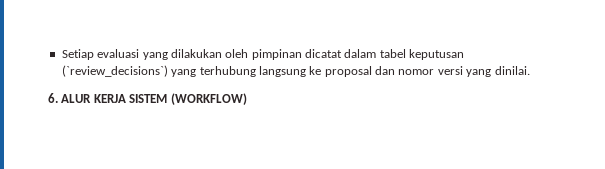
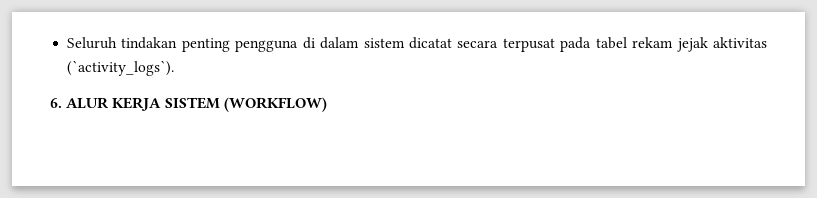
[61,49,465,60] [61,65,530,77] Setiap evaluasi yang dilakukan oleh pimpinan dicatat dalam tabel keputusan (`review_decisions`) yang terhubung langsung ke proposal dan nomor versi yang dinilai. -> [67,37,767,52] [67,60,175,76] Seluruh tindakan penting pengguna di dalam sistem dicatat secara terpusat pada tabel rekam jejak aktivitas (`activity_logs`).

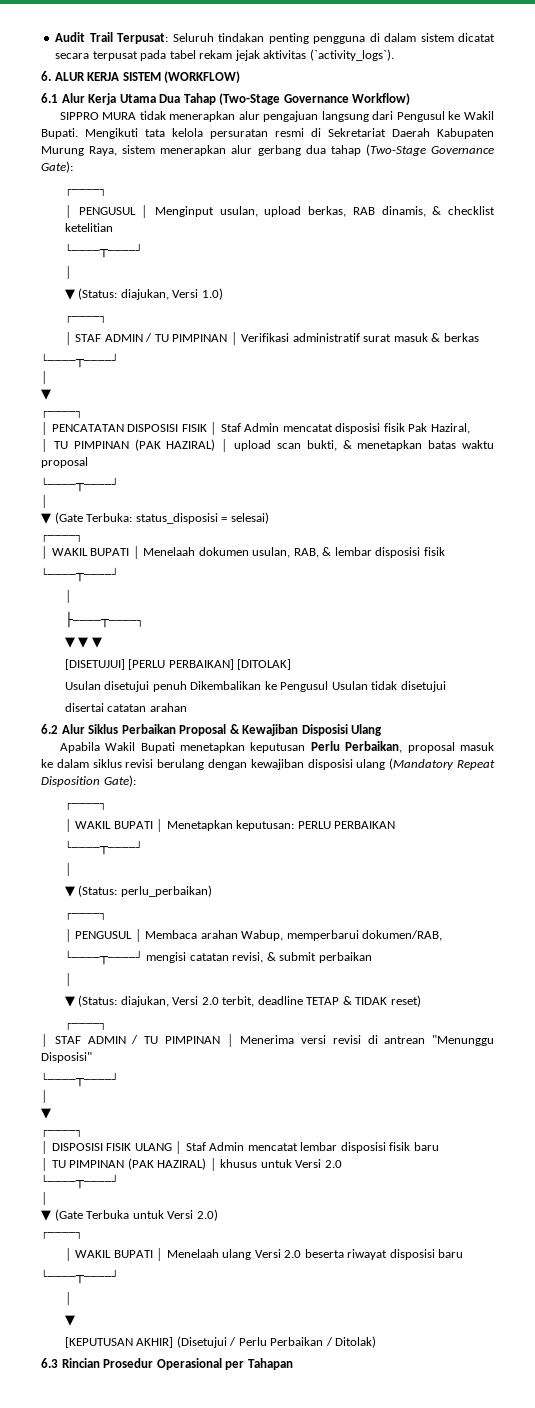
(67, 43) none -> [55,32,169,44] Audit Trail Terpusat:
(327, 104) none -> [41,93,411,105] [59,111,494,122] [41,128,494,139] [41,144,494,156] [41,161,73,173] [64,189,107,196] [64,205,496,218] [64,223,113,232] [64,243,143,258] [64,266,72,279] [64,288,223,300] [64,316,107,323] [64,332,479,345] [41,353,119,368] [41,371,48,384] [41,389,51,400] [41,411,83,418] [41,422,470,435] [41,439,494,452] [41,457,88,468] [41,477,119,492] [41,495,48,508] [41,512,269,524] [41,535,83,542] [41,546,445,559] [41,567,119,582] [64,590,72,603] [64,611,144,628] [64,637,102,648] [64,659,292,670] [64,681,446,692] [64,703,187,712] [41,724,383,736] [59,741,495,753] [41,758,496,770] [41,775,136,787] [64,803,107,810] [64,819,396,832] [64,840,143,855] [64,863,72,876] [64,885,212,897] [64,913,107,920] [64,929,443,942] [64,950,372,965] [64,973,72,986] [64,995,421,1007] [64,1023,107,1030] [41,1034,494,1047] [41,1052,92,1063] [41,1072,119,1087] [41,1090,48,1103] [41,1108,51,1119] [41,1130,83,1137] [41,1141,439,1154] [41,1158,342,1171] [41,1174,119,1189] [41,1192,48,1205] [41,1209,218,1221] [41,1232,83,1239] [64,1248,464,1261] [41,1269,119,1284] [64,1292,72,1305] [64,1315,75,1326] [64,1336,377,1348] [41,1358,293,1370] // 6.1 Alur Kerja Utama Dua Tahap (Two-Stage Governance Workflow) // SIPPRO MURA tidak menerapkan alur pengajuan langsung dari Pengusul ke Wakil Bupati. Mengikuti tata kelola persuratan resmi di Sekretariat Daerah Kabupaten Murung Raya, sistem menerapkan alur gerbang dua tahap (Two-Stage Governance Gate): // ┌────┐ // │ PENGUSUL │ Menginput usulan, upload berkas, RAB dinamis, & checklist ketelitian // └────┬────┘ // │ // ▼ (Status: diajukan, Versi 1.0) // ┌────┐ // │ STAF ADMIN / TU PIMPINAN │ Verifikasi administratif surat masuk & berkas // └────┬────┘ // │ // ▼ // ┌────┐ // │ PENCATATAN DISPOSISI FISIK │ Staf Admin mencatat disposisi fisik Pak Haziral, // │ TU PIMPINAN (PAK HAZIRAL) │ upload scan bukti, & menetapkan batas waktu proposal // └────┬────┘ // │ // ▼ (Gate Terbuka: status_disposisi = selesai) // ┌────┐ // │ WAKIL BUPATI │ Menelaah dokumen usulan, RAB, & lembar disposisi fisik // └────┬────┘ // │ // ├────┬────┐ // ▼ ▼ ▼ // [DISETUJUI] [PERLU PERBAIKAN] [DITOLAK] // Usulan disetujui penuh Dikembalikan ke Pengusul Usulan tidak disetujui // disertai catatan arahan // 6.2 Alur Siklus Perbaikan Proposal & Kewajiban Disposisi Ulang // Apabila Wakil Bupati menetapkan keputusan Perlu Perbaikan, proposal masuk ke dalam siklus revisi berulang dengan kewajiban disposisi ulang (Mandatory Repeat Disposition Gate): // ┌────┐ // │ WAKIL BUPATI │ Menetapkan keputusan: PERLU PERBAIKAN // └────┬────┘ // │ // ▼ (Status: perlu_perbaikan) // ┌────┐ // │ PENGUSUL │ Membaca arahan Wabup, memperbarui dokumen/RAB, // └────┬────┘ mengisi catatan revisi, & submit perbaikan // │ // ▼ (Status: diajukan, Versi 2.0 terbit, deadline TETAP & TIDAK reset) // ┌────┐ // │ STAF ADMIN / TU PIMPINAN │ Menerima versi revisi di antrean "Menunggu Disposisi" // └────┬────┘ // │ // ▼ // ┌────┐ // │ DISPOSISI FISIK ULANG │ Staf Admin mencatat lembar disposisi fisik baru // │ TU PIMPINAN (PAK HAZIRAL) │ khusus untuk Versi 2.0 // └────┬────┘ // │ // ▼ (Gate Terbuka untuk Versi 2.0) // ┌────┐ // │ WAKIL BUPATI │ Menelaah ulang Versi 2.0 beserta riwayat disposisi baru // └────┬────┘ // │ // ▼ // [KEPUTUSAN AKHIR] (Disetujui / Perlu Perbaikan / Ditolak) // 6.3 Rincian Prosedur Operasional per Tahapan

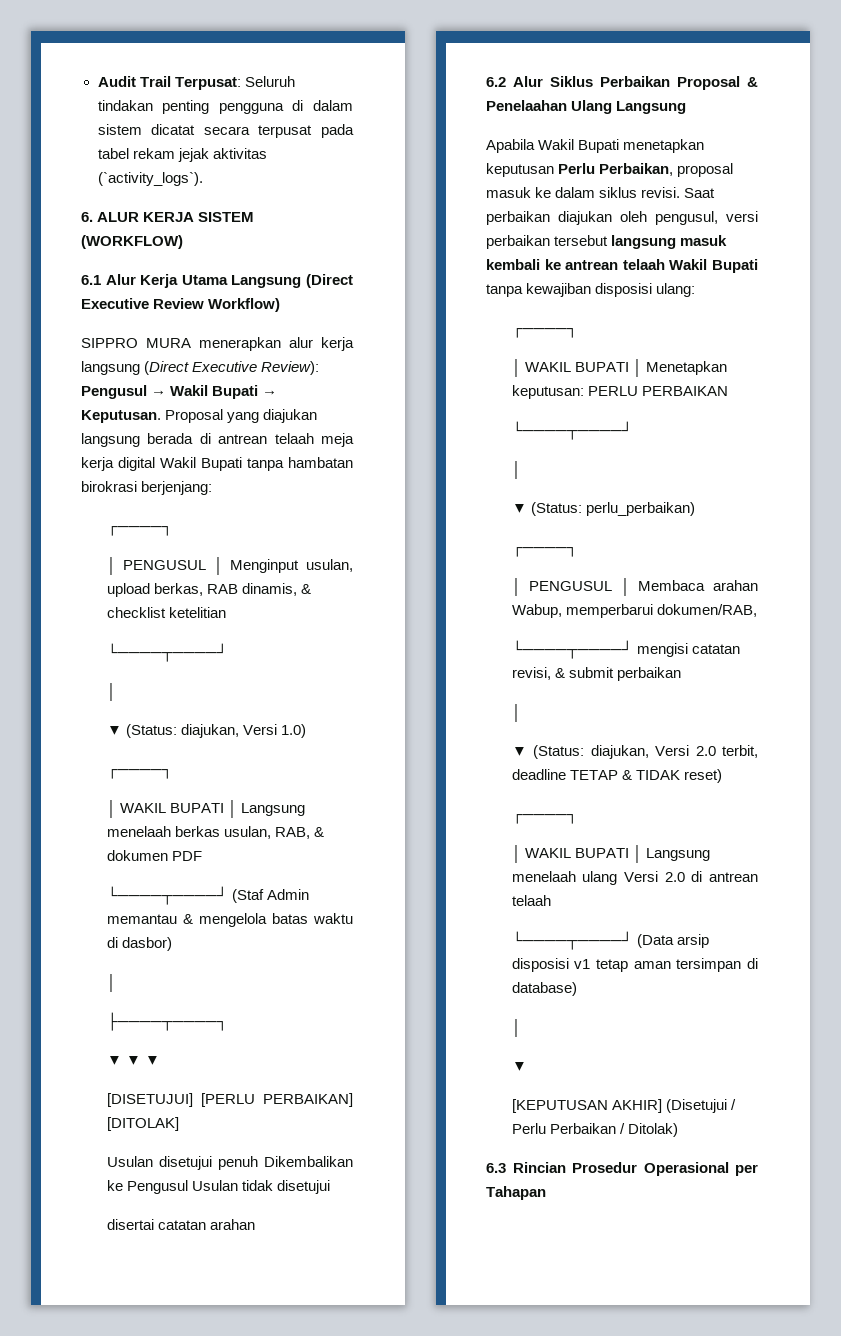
[159,93,349,105] Dua Tahap (Two-Stage Governance -> [231,274,353,288] [81,298,205,309] Langsung (Direct Executive Review
[139,111,494,122] [41,128,494,139] [41,144,494,156] [41,161,73,173] tidak menerapkan alur pengajuan langsung dari Pengusul ke Wakil Bupati. Mengikuti tata kelola persuratan resmi di Sekretariat Daerah Kabupaten Murung Raya, sistem menerapkan alur gerbang dua tahap (Two-Stage Governance Gate): -> [199,337,354,351] [81,361,320,375] [81,385,278,399] [81,409,318,423] [81,433,354,447] [81,457,353,471] [81,481,213,495] menerapkan alur kerja langsung (Direct Executive Review): Pengusul → Wakil Bupati → Keputusan. Proposal yang diajukan langsung berada di antrean telaah meja kerja digital Wakil Bupati tanpa hambatan birokrasi berjenjang:
[75,332,479,345] [41,353,119,368] [41,371,48,384] [41,389,51,400] [41,411,83,418] [41,422,470,435] [41,439,494,452] [41,457,88,468] [41,477,119,492] [41,495,48,508] [41,512,269,524] [41,535,83,542] [41,546,445,559] [41,567,119,582] STAF ADMIN / TU PIMPINAN │ Verifikasi administratif surat masuk & berkas // └────┬────┘ // │ // ▼ // ┌────┐ // │ PENCATATAN DISPOSISI FISIK │ Staf Admin mencatat disposisi fisik Pak Haziral, // │ TU PIMPINAN (PAK HAZIRAL) │ upload scan bukti, & menetapkan batas waktu proposal // └────┬────┘ // │ // ▼ (Gate Terbuka: status_disposisi = selesai) // ┌────┐ // │ WAKIL BUPATI │ Menelaah dokumen usulan, RAB, & lembar disposisi fisik // └────┬────┘ -> [119,800,305,818] [106,826,324,839] [106,850,202,861] [106,886,309,905] [106,913,353,927] [106,937,172,951] WAKIL BUPATI │ Langsung menelaah berkas usulan, RAB, & dokumen PDF // └────┬────┘ (Staf Admin memantau & mengelola batas waktu di dasbor)
[242,724,348,736] Kewajiban Disposisi -> [486,100,567,111] Penelaahan
(383, 730) none -> [616,101,687,114] Langsung
[125,758,496,770] [41,775,136,787] revisi berulang dengan kewajiban disposisi ulang (Mandatory Repeat Disposition Gate): -> [641,187,716,198] [486,211,758,225] [486,235,728,249] [486,259,758,273] [486,283,696,297] revisi. Saat perbaikan diajukan oleh pengusul, versi perbaikan tersebut langsung masuk kembali ke antrean telaah Wakil Bupati tanpa kewajiban disposisi ulang:
[41,1034,494,1047] [41,1052,92,1063] [41,1072,119,1087] [41,1090,48,1103] [41,1108,51,1119] [41,1130,83,1137] [41,1141,439,1154] [41,1158,342,1171] [41,1174,119,1189] [41,1192,48,1205] [41,1209,218,1221] [41,1232,83,1239] [64,1248,219,1261] // │ STAF ADMIN / TU PIMPINAN │ Menerima versi revisi di antrean "Menunggu Disposisi" // └────┬────┘ // │ // ▼ // ┌────┐ // │ DISPOSISI FISIK ULANG │ Staf Admin mencatat lembar disposisi fisik baru // │ TU PIMPINAN (PAK HAZIRAL) │ khusus untuk Versi 2.0 // └────┬────┘ // │ // ▼ (Gate Terbuka untuk Versi 2.0) // ┌────┐ // │ WAKIL BUPATI │ Menelaah -> [511,845,710,863] [511,871,576,882] // │ WAKIL BUPATI │ Langsung menelaah
[304,1249,464,1260] [41,1269,119,1284] beserta riwayat disposisi baru // └────┬────┘ -> [691,871,758,882] [511,895,551,906] [511,931,709,950] [511,958,758,972] [511,982,577,996] di antrean telaah // └────┬────┘ (Data arsip disposisi v1 tetap aman tersimpan di database)

